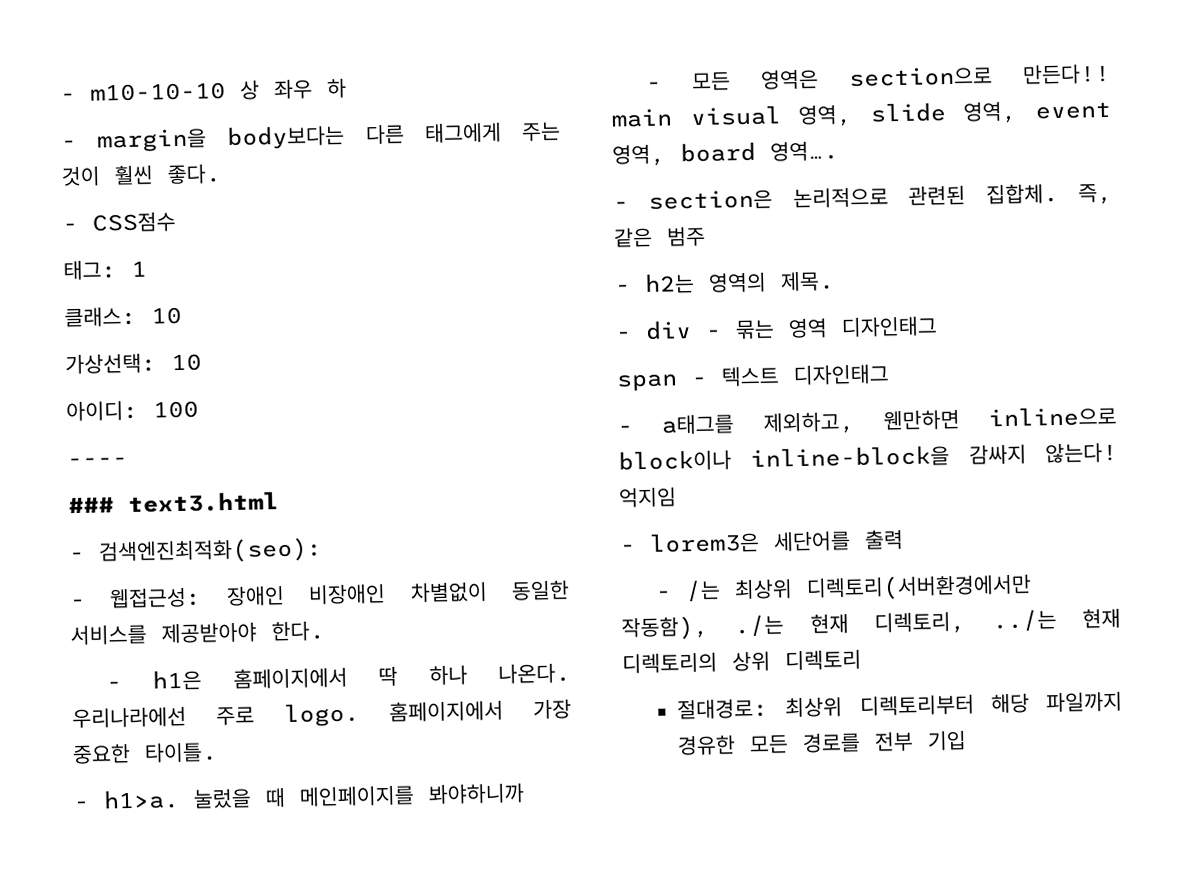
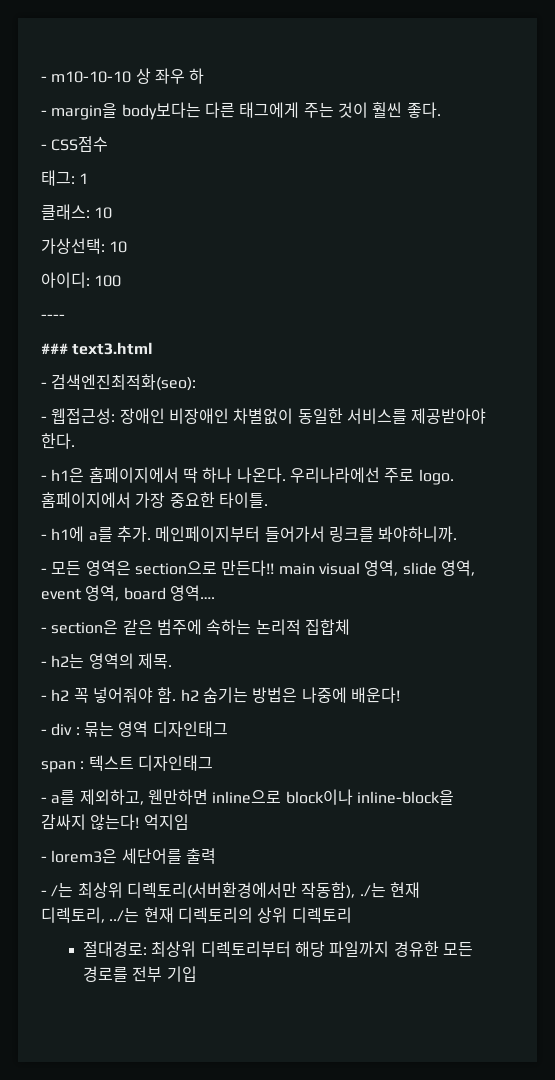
[103,783,525,810] h1>a. 눌렀을 때 메인페이지를 봐야하니까 -> [51,526,458,542] h1에 a를 추가. 메인페이지부터 들어가서 링크를 봐야하니까.
[792,182,1113,209] [614,226,706,248] [615,271,835,294] 논리적으로 관련된 집합체. 즉, 같은 범주 // - h2는 영역의 제목. -> [122,619,350,635] [41,653,172,669] [41,687,400,703] 같은 범주에 속하는 논리적 집합체 // - h2는 영역의 제목. // - h2 꼭 넣어줘야 함. h2 숨기는 방법은 나중에 배운다!
[705,329,722,338] - -> [75,727,80,735] :
[691,376,708,386] - -> [80,761,85,769] :
[661,414,735,435] a태그를 -> [51,790,76,805] a를

